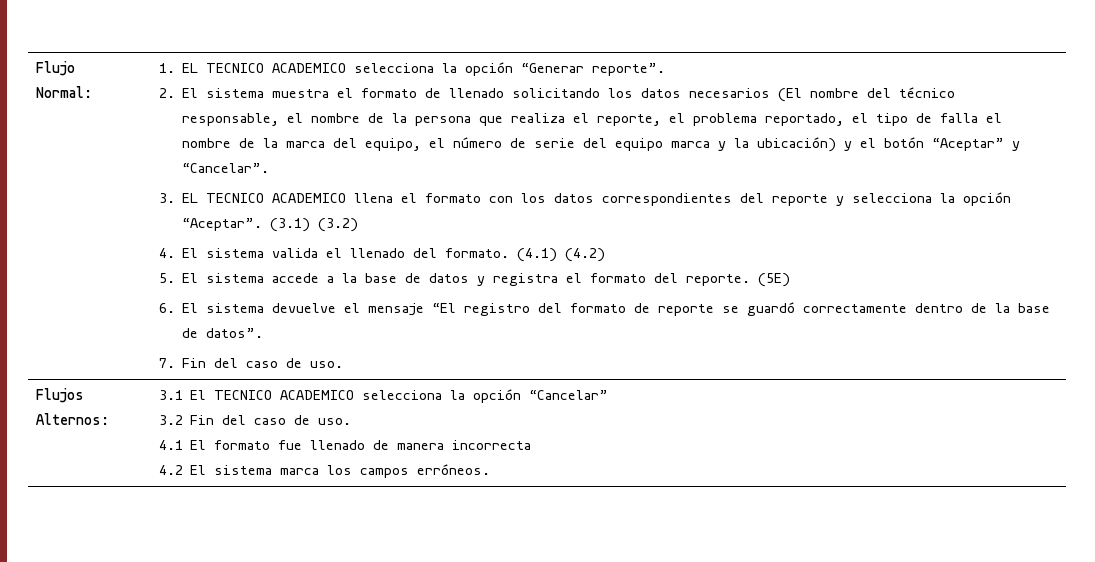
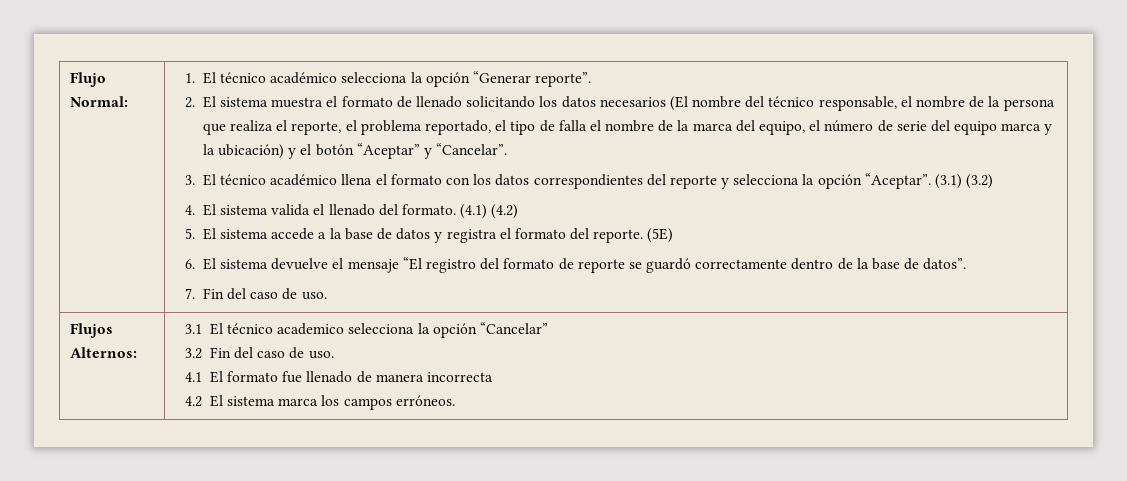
[182,63,347,73] EL TECNICO ACADEMICO -> [202,72,338,84] El técnico académico
[182,193,347,203] EL TECNICO ACADEMICO -> [202,174,338,186] El técnico académico
[214,390,355,400] TECNICO ACADEMICO -> [227,323,345,335] técnico academico

